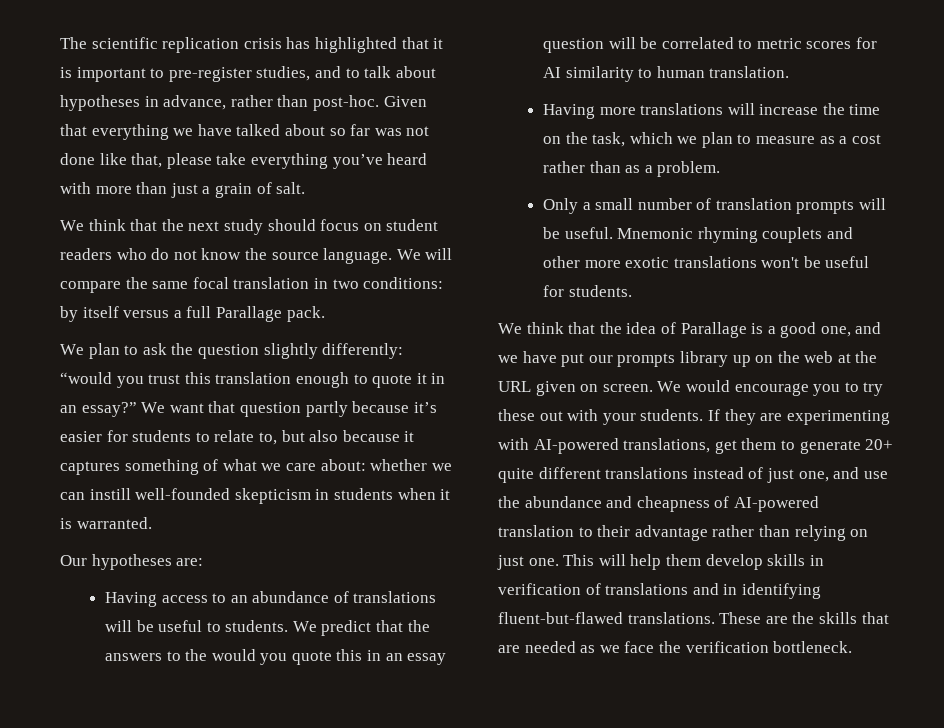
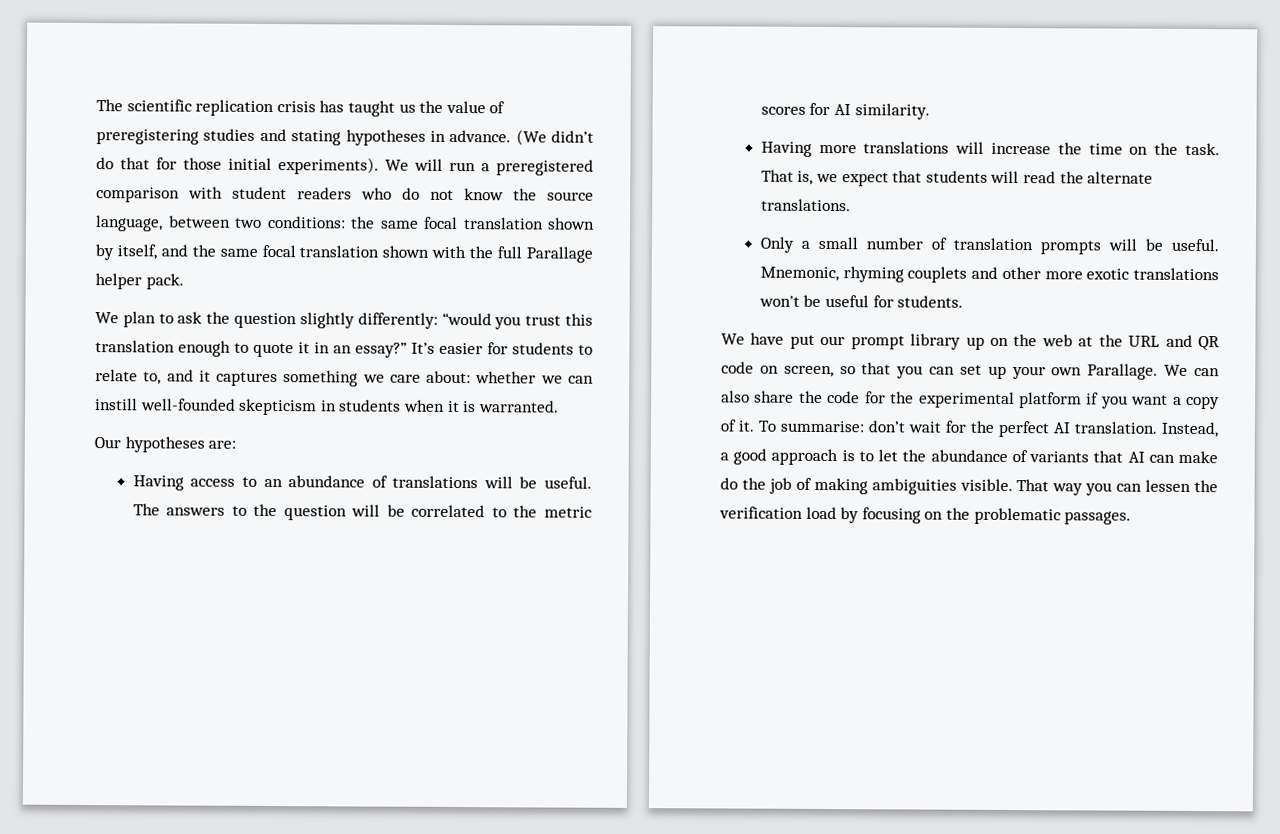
[314,37,444,53] [60,66,436,82] [60,95,427,111] [60,124,430,140] [60,153,428,169] [60,182,306,198] [60,219,382,235] highlighted that it is important to pre-register studies, and to talk about hypotheses in advance, rather than post-hoc. Given that everything we have talked about so far was not done like that, please take everything you’ve heard with more than just a grain of salt. // We think that the next study should focus on -> [347,100,506,117] [96,128,594,146] [96,157,594,176] [96,186,223,203] taught us the value of preregistering studies and stating hypotheses in advance. (We didn’t do that for those initial experiments). We will run a preregistered comparison with
[323,248,453,264] [60,277,444,293] [60,306,182,322] language. We will compare the same focal translation in two conditions: by itself versus a -> [95,215,595,232] [95,244,494,261] language, between two conditions: the same focal translation shown by itself, and the same focal translation shown with the
(282, 314) none -> [95,273,142,290] helper
[141,401,437,417] We want that question partly because it’s -> [411,342,435,354] It’s
[281,430,400,442] but also because -> [166,369,194,382] and
[203,459,257,471] of what -> (359, 378) none
[158,620,430,636] [104,649,447,665] useful to students. We predict that the answers to the would you quote this in an essay -> [543,476,592,489] [132,503,278,517] useful. The answers to the
(753, 44) none -> [513,505,538,518] the
[565,66,790,82] similarity to human translation. -> [854,103,930,120] similarity.
[592,132,881,148] [542,161,721,177] task, which we plan to measure as a cost rather than as a problem. -> [1185,142,1220,156] [760,169,1154,187] [760,198,851,212] task. That is, we expect that students will read the alternate translations.
[617,228,694,239] Mnemonic -> [759,266,839,282] Mnemonic,
[526,322,882,338] [498,355,518,363] think that the idea of Parallage is a good one, and we -> (745, 339) none
[617,353,676,367] prompts -> [850,335,905,350] prompt
[535,380,884,396] [498,409,890,425] [498,438,894,454] [498,467,888,483] [498,496,819,512] [498,525,869,541] [497,554,824,570] [498,583,821,599] [498,612,889,624] [498,641,853,653] given on screen. We would encourage you to try these out with your students. If they are experimenting with AI-powered translations, get them to generate 20+ quite different translations instead of just one, and use the abundance and cheapness of AI-powered translation to their advantage rather than relying on just one. This will help them develop skills in verification of translations and in identifying fluent-but-flawed translations. These are the skills that are needed as we face the verification bottleneck. -> [1165,334,1220,351] [721,361,1220,380] [721,390,1220,410] [720,419,1218,438] [720,448,1218,466] [720,477,1218,496] [719,506,1132,525] and QR code on screen, so that you can set up your own Parallage. We can also share the code for the experimental platform if you want a copy of it. To summarise: don’t wait for the perfect AI translation. Instead, a good approach is to let the abundance of variants that AI can make do the job of making ambiguities visible. That way you can lessen the verification load by focusing on the problematic passages.

